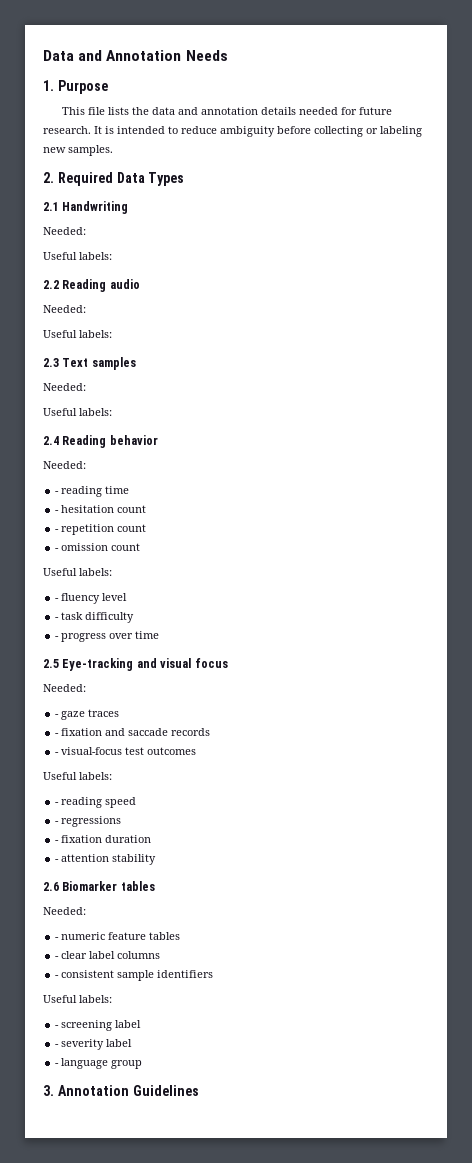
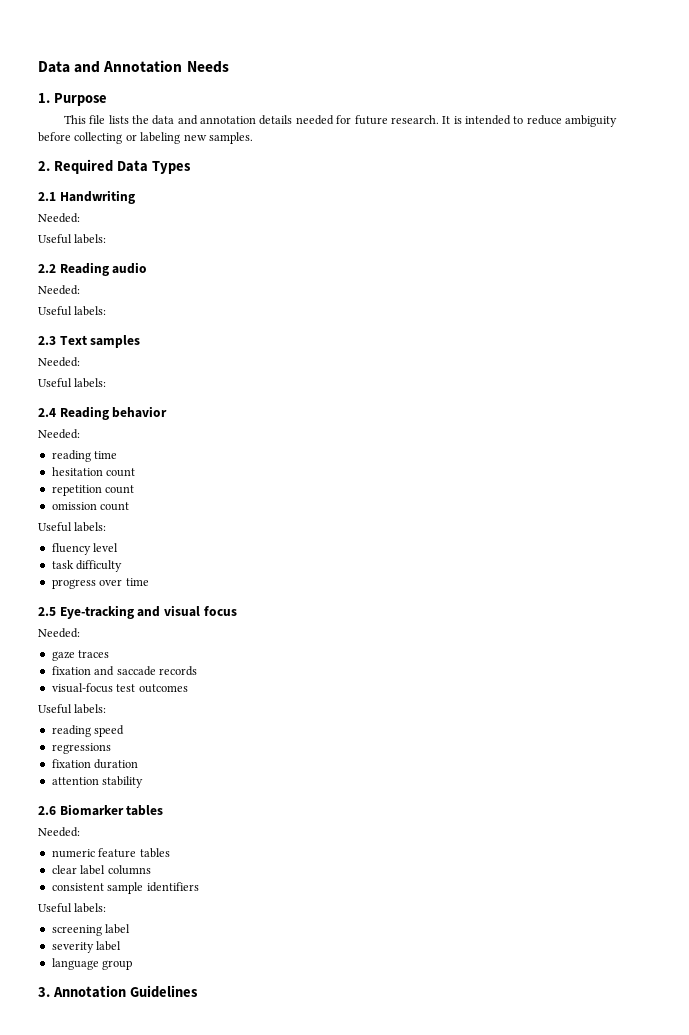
[55,491,60,494] - -> (80, 434) none
[55,510,60,513] - -> (118, 455) none
[55,529,60,532] - -> (136, 472) none
[55,548,60,551] - -> (135, 489) none
[55,598,60,601] - -> (107, 527) none
[55,617,60,620] - -> (119, 547) none
[55,636,60,639] - -> (123, 566) none
[55,714,60,717] - -> (80, 633) none
[55,733,60,736] - -> (110, 654) none
[55,752,60,755] - -> (197, 671) none
[55,802,60,805] - -> (107, 709) none
[55,821,60,824] - -> (125, 731) none
[55,840,60,843] - -> (111, 748) none
[55,859,60,862] - -> (139, 764) none
[55,937,60,940] - -> (80, 832) none
[55,956,60,959] - -> (170, 853) none
[55,975,60,978] - -> (151, 870) none
[55,1025,60,1028] - -> (107, 908) none
[55,1044,60,1047] - -> (131, 929) none
[55,1063,60,1066] - -> (122, 946) none

